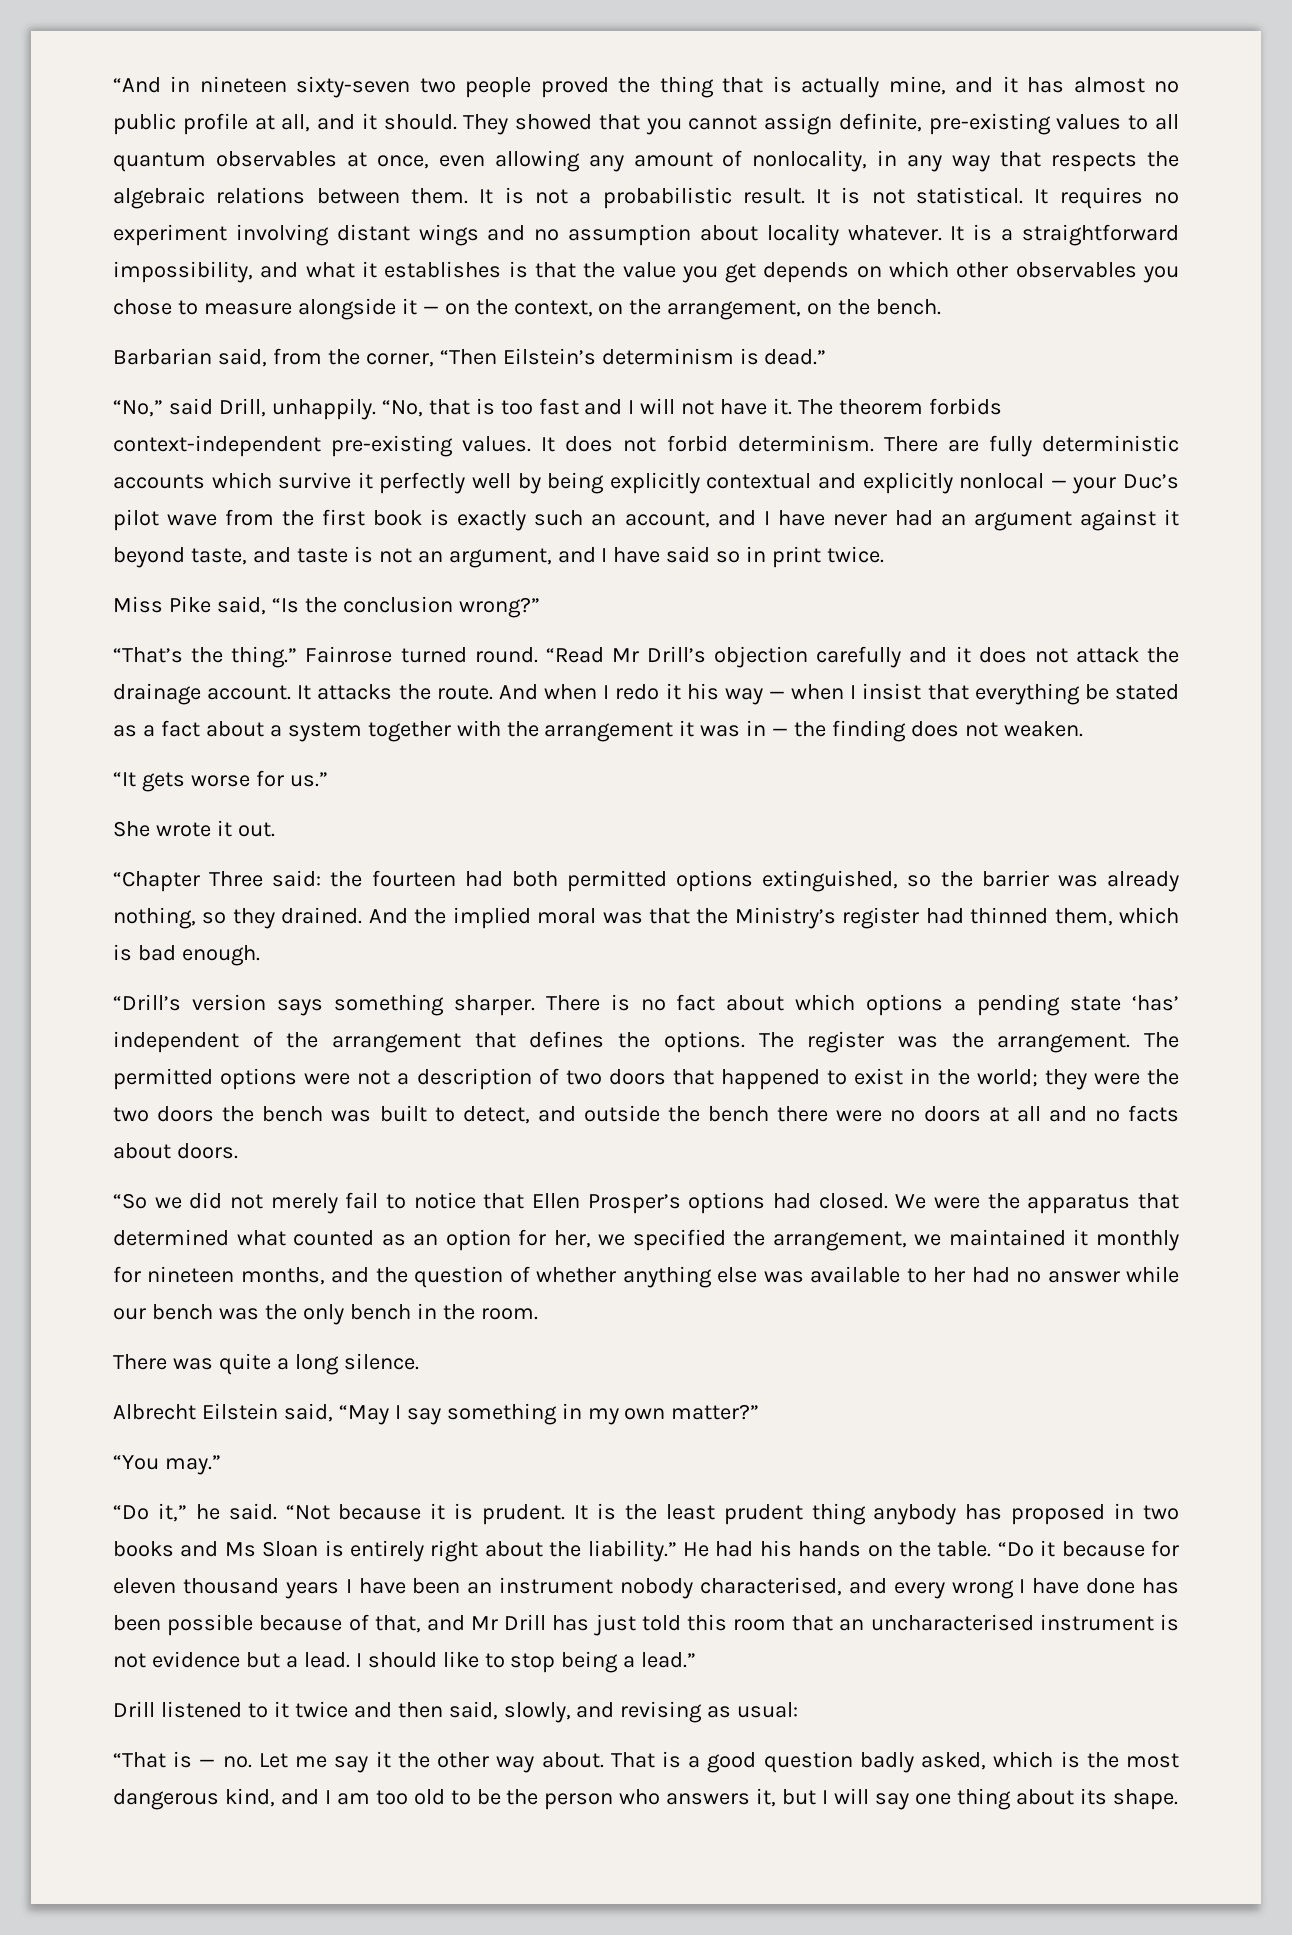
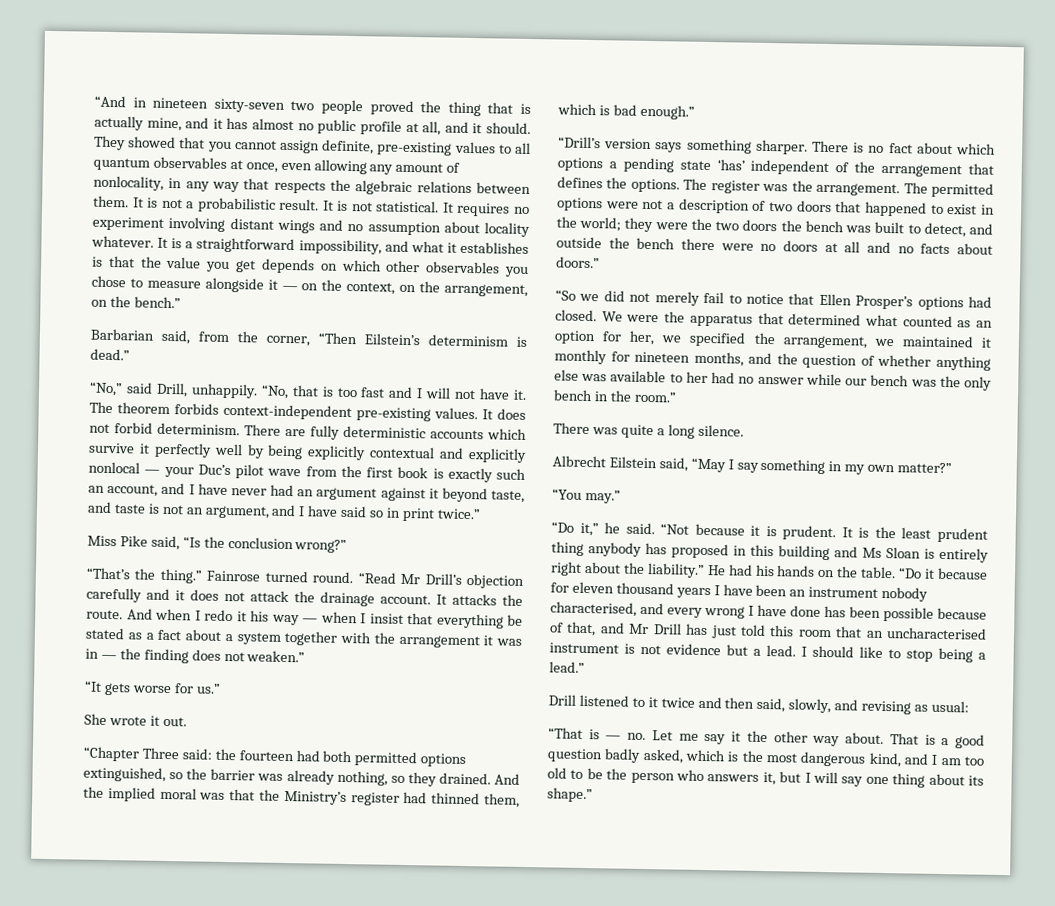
[876,299,942,315] bench. -> [133,296,181,309] bench.”
[827,546,885,563] twice. -> [436,508,481,520] twice.”
[1003,721,1083,737] weaken. -> [246,650,306,663] weaken.”
[181,945,260,966] enough. -> [639,104,695,120] enough.”
[176,1143,238,1159] doors. -> [556,256,600,269] doors.”
[480,1308,538,1320] room. -> [633,391,677,403] room.”
[1143,1505,1180,1520] [113,1541,174,1557] two books -> [750,544,830,561] this building
[1112,1789,1178,1810] shape. -> [547,787,593,803] shape.”

